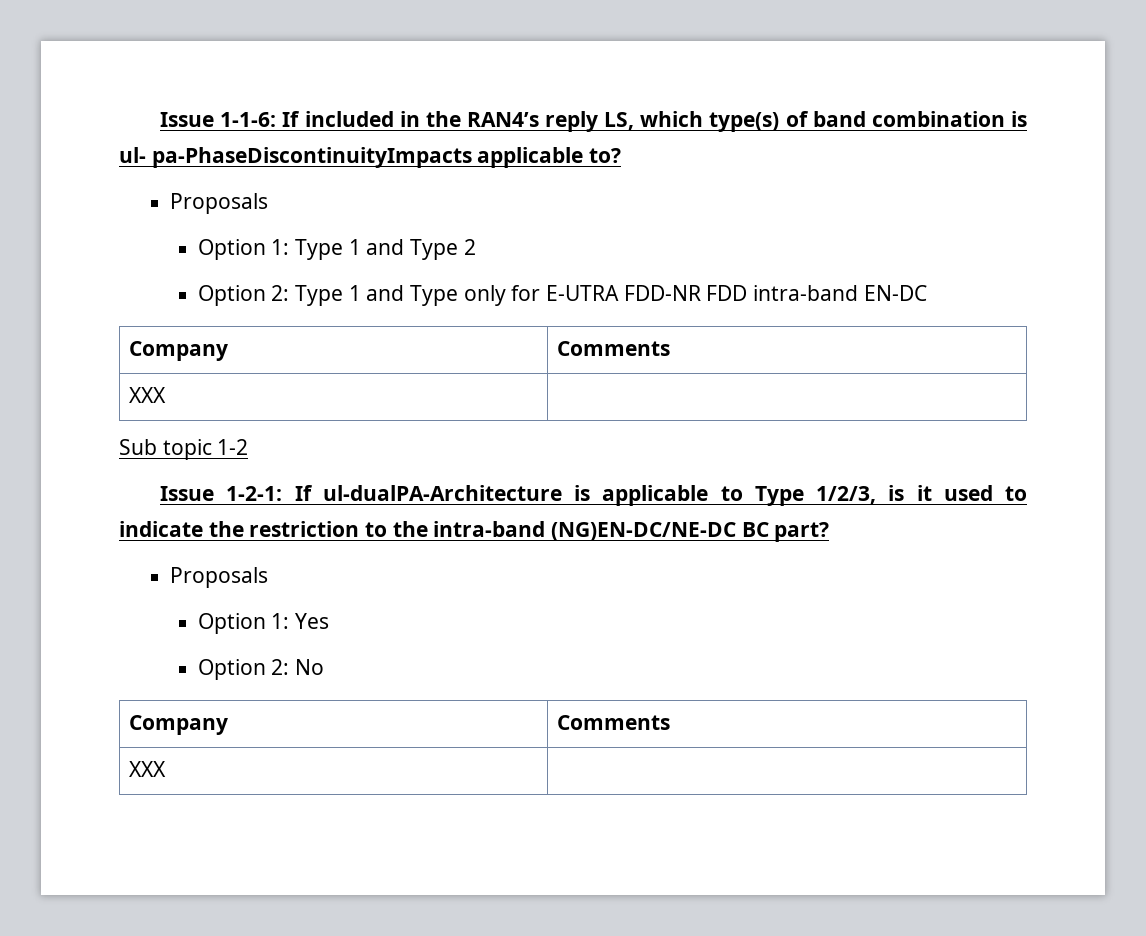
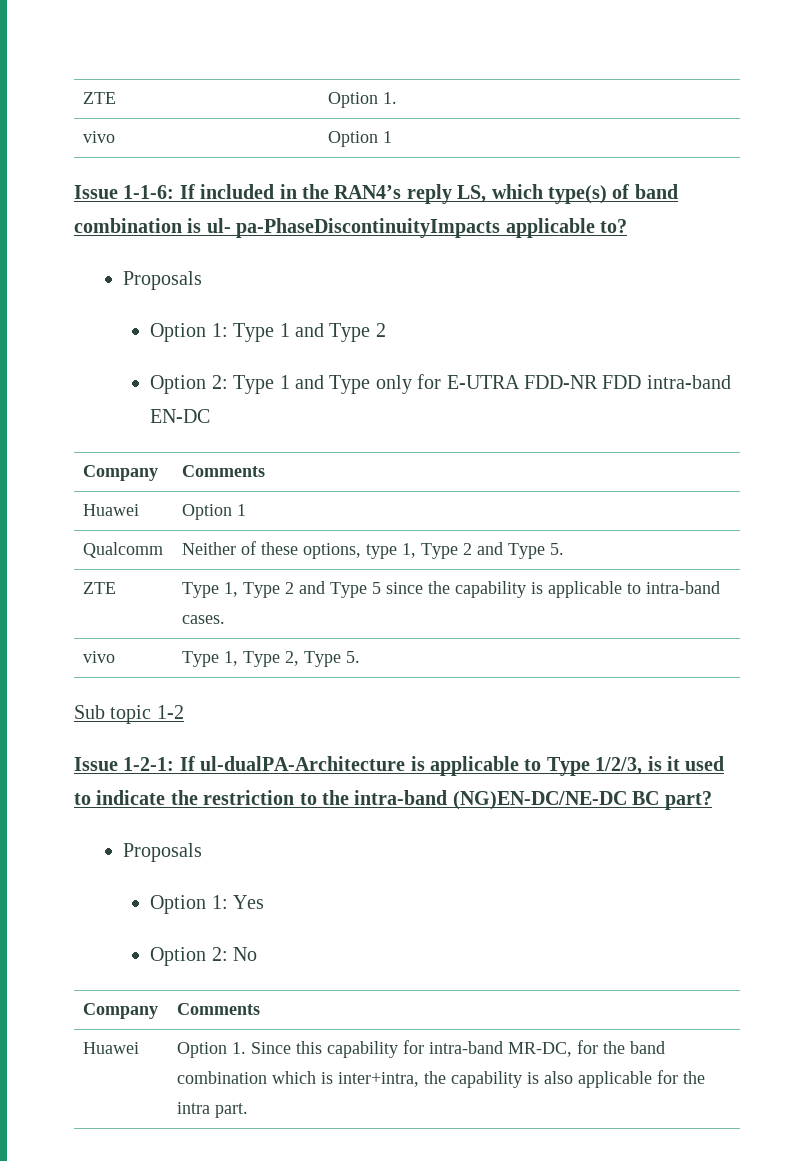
(160, 119) none -> [83,92,117,104] [328,92,398,108] [83,131,116,143] [328,131,393,147] ZTE | Option 1. // vivo | Option 1 //
[129,387,167,403] XXX | -> [83,504,140,516] [182,504,247,520] [83,542,164,558] [182,541,565,559] [83,582,117,594] [182,581,721,598] [182,615,226,624] [83,651,116,663] [182,651,361,667] Huawei | Option 1 // Qualcomm | Neither of these options, type 1, Type 2 and Type 5. // ZTE | Type 1, Type 2 and Type 5 since the capability is applicable to intra-band cases. // vivo | Type 1, Type 2, Type 5.
[129,761,167,777] XXX | -> [83,1042,140,1054] [177,1040,666,1058] [177,1070,706,1088] [177,1102,249,1118] Huawei | Option 1. Since this capability for intra-band MR-DC, for the band combination which is inter+intra, the capability is also applicable for the intra part.

